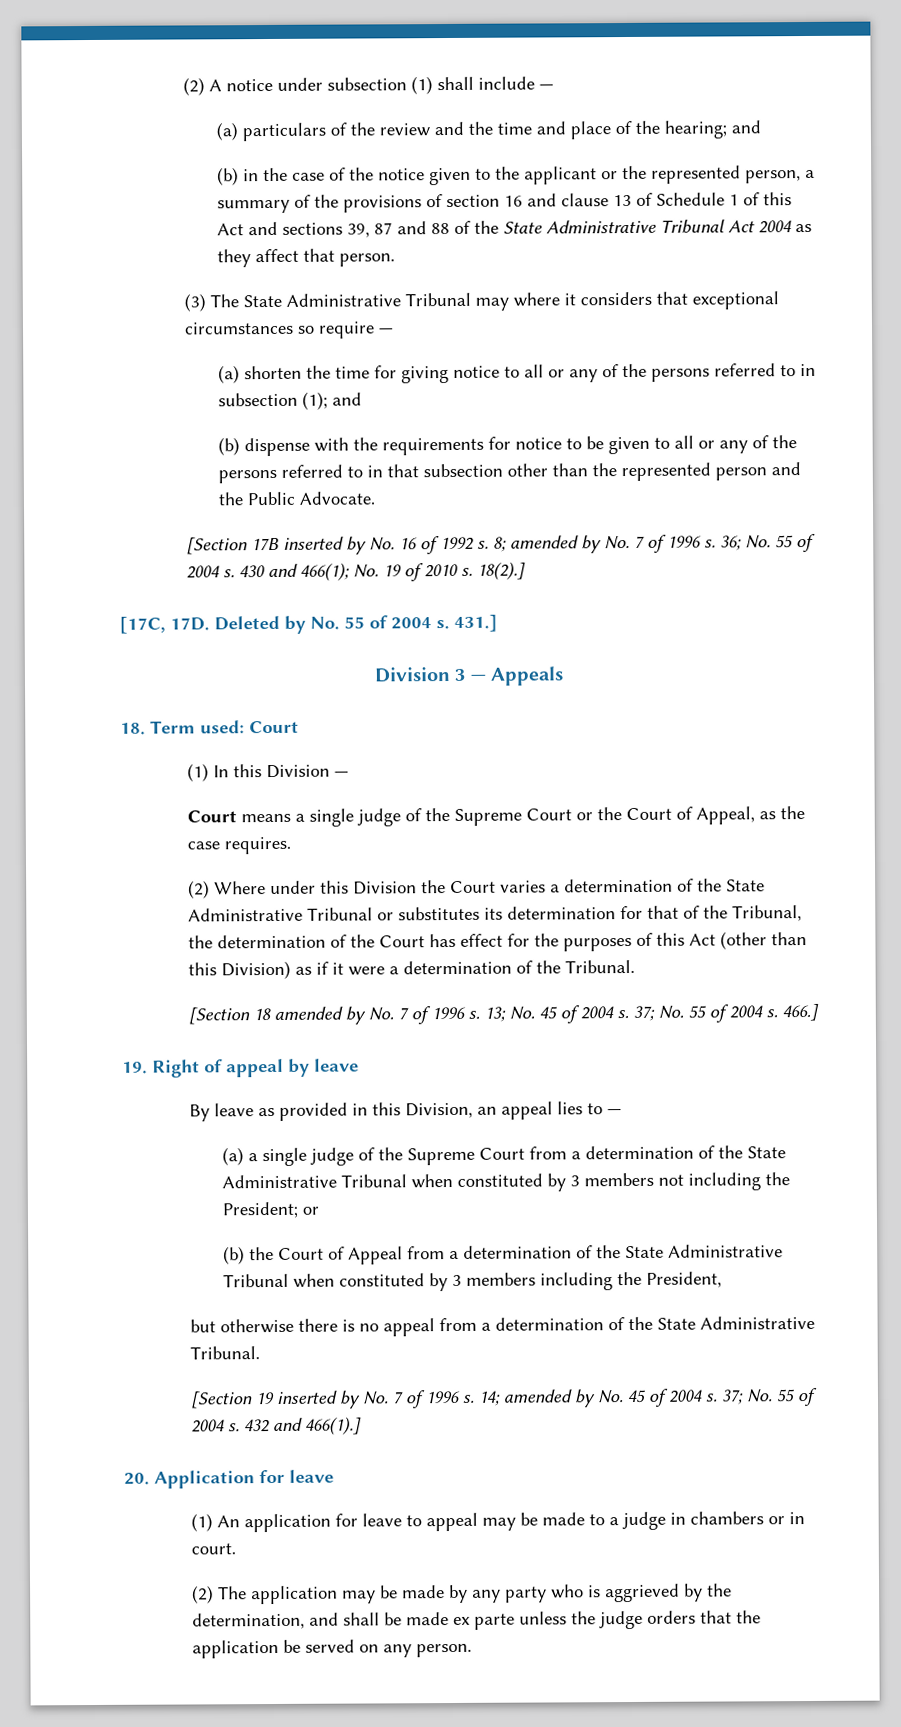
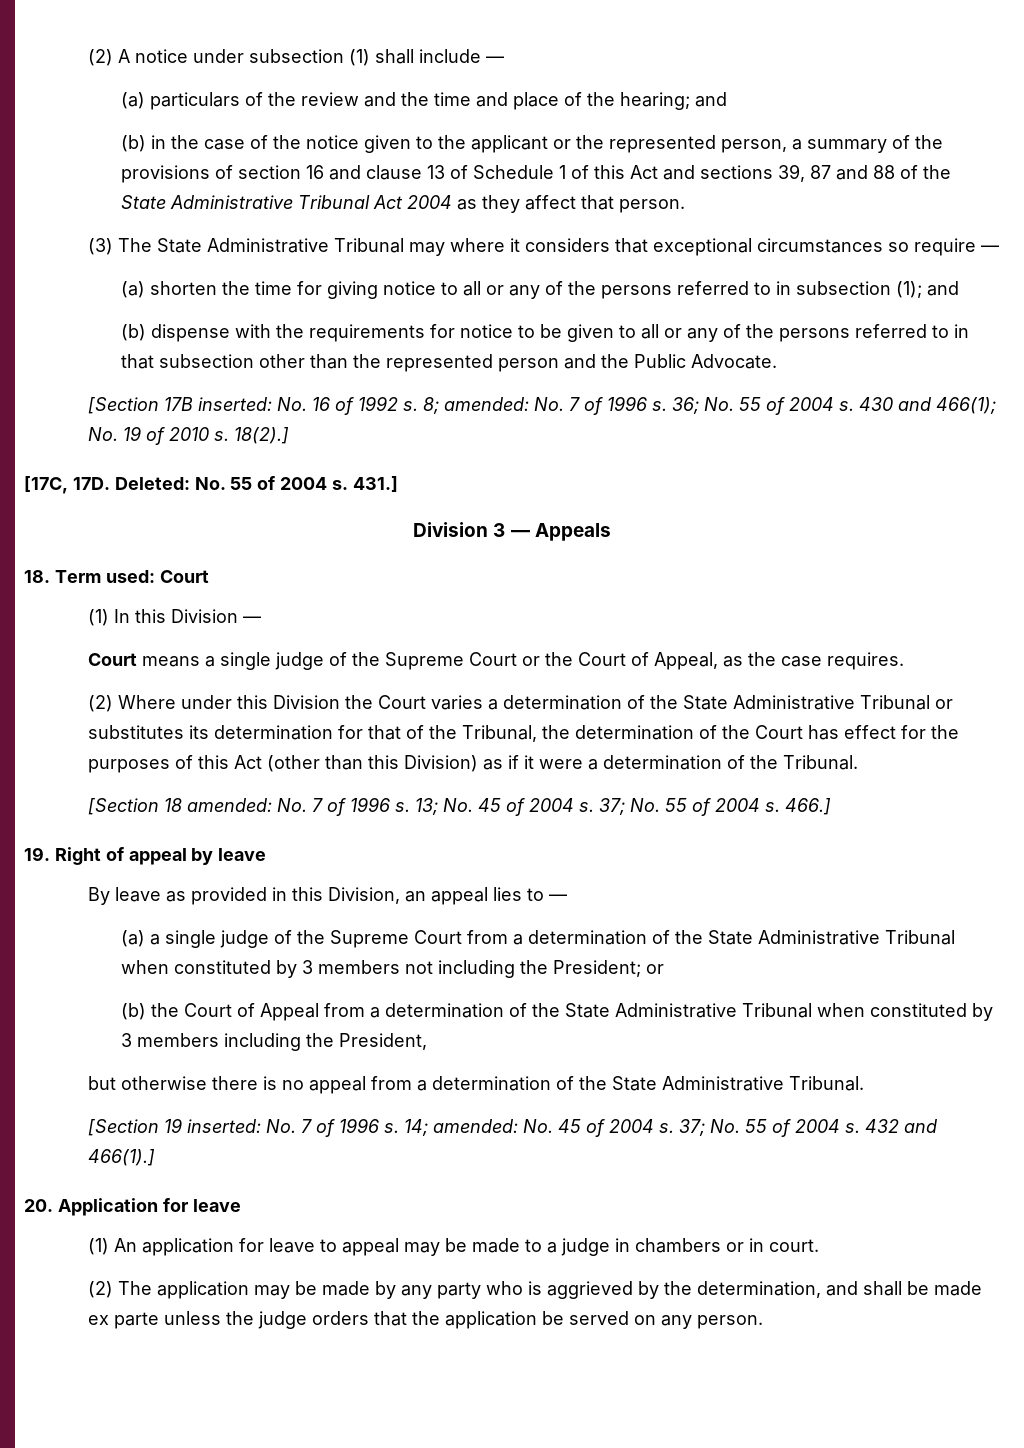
[282,536,367,555] inserted by -> [198,397,273,411] inserted:
[509,535,602,554] amended by -> [444,397,530,411] amended:
[214,615,306,634] Deleted by -> [114,477,190,490] Deleted:
[273,1006,366,1025] amended by -> [187,798,273,812] amended:
[275,1390,361,1409] inserted by -> [187,1119,262,1133] inserted:
[502,1389,596,1408] amended by -> [433,1119,519,1133] amended:

